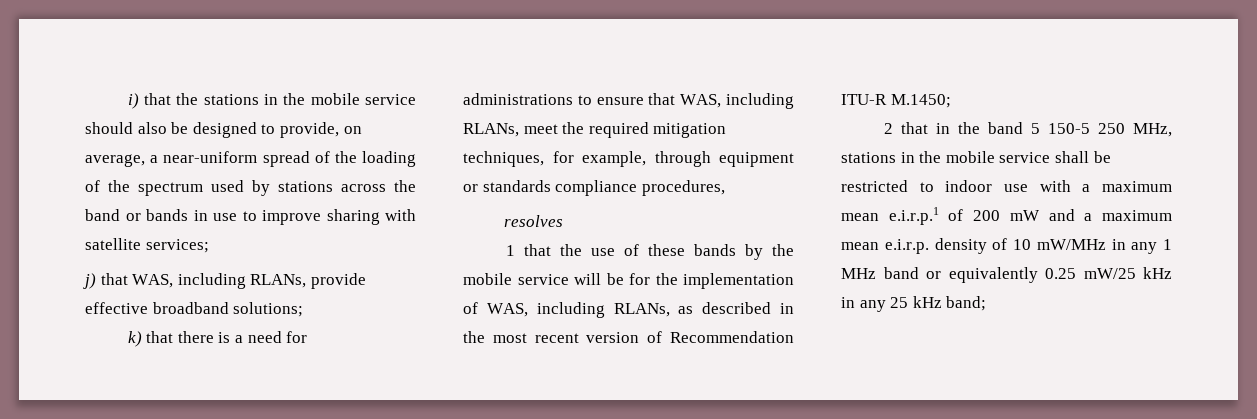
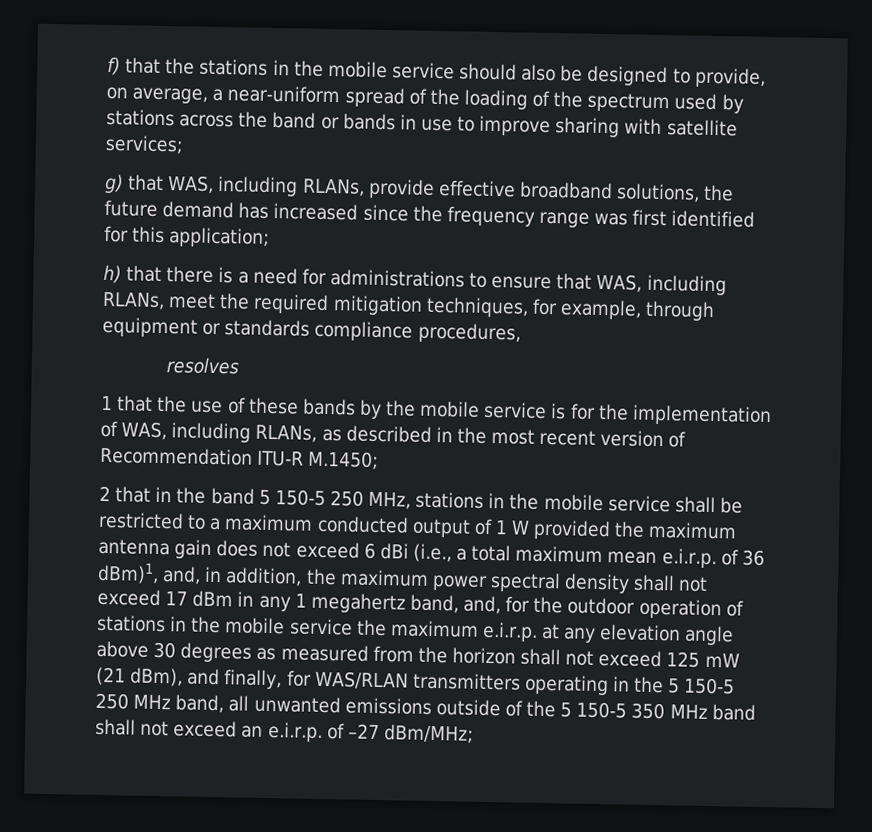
[127,93,139,109] i) -> [107,56,121,76] f)
[83,273,96,289] j) -> [104,173,124,194] g)
[233,302,304,317] [127,331,142,347] solutions; // k) -> [616,183,735,203] [104,199,756,228] [104,225,271,248] [103,264,122,284] solutions, the future demand has increased since the frequency range was first identified for this application; // h)
[574,273,624,285] will be -> [550,403,567,420] is
[945,180,1172,192] [841,207,1172,225] [841,238,1172,254] [841,267,1172,283] [841,296,987,312] indoor use with a maximum mean e.i.r.p.1 of 200 mW and a maximum mean e.i.r.p. density of 10 mW/MHz in any 1 MHz band or equivalently 0.25 mW/25 kHz in any 25 kHz band; -> [209,514,738,541] [98,538,765,569] [97,561,709,594] [97,588,744,620] [97,614,735,646] [96,640,740,668] [96,666,736,696] [95,692,756,721] [95,718,474,744] a maximum conducted output of 1 W provided the maximum antenna gain does not exceed 6 dBi (i.e., a total maximum mean e.i.r.p. of 36 dBm)1, and, in addition, the maximum power spectral density shall not exceed 17 dBm in any 1 megahertz band, and, for the outdoor operation of stations in the mobile service the maximum e.i.r.p. at any elevation angle above 30 degrees as measured from the horizon shall not exceed 125 mW (21 dBm), and finally, for WAS/RLAN transmitters operating in the 5 150-5 250 MHz band, all unwanted emissions outside of the 5 150-5 350 MHz band shall not exceed an e.i.r.p. of –27 dBm/MHz;

